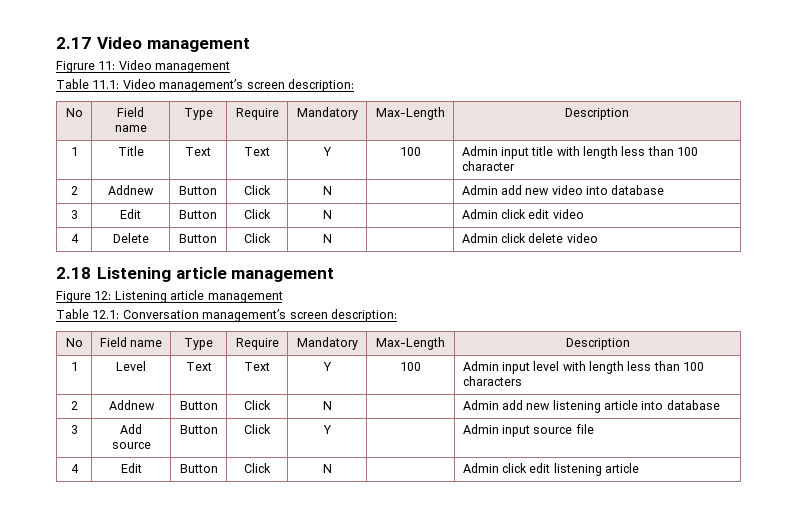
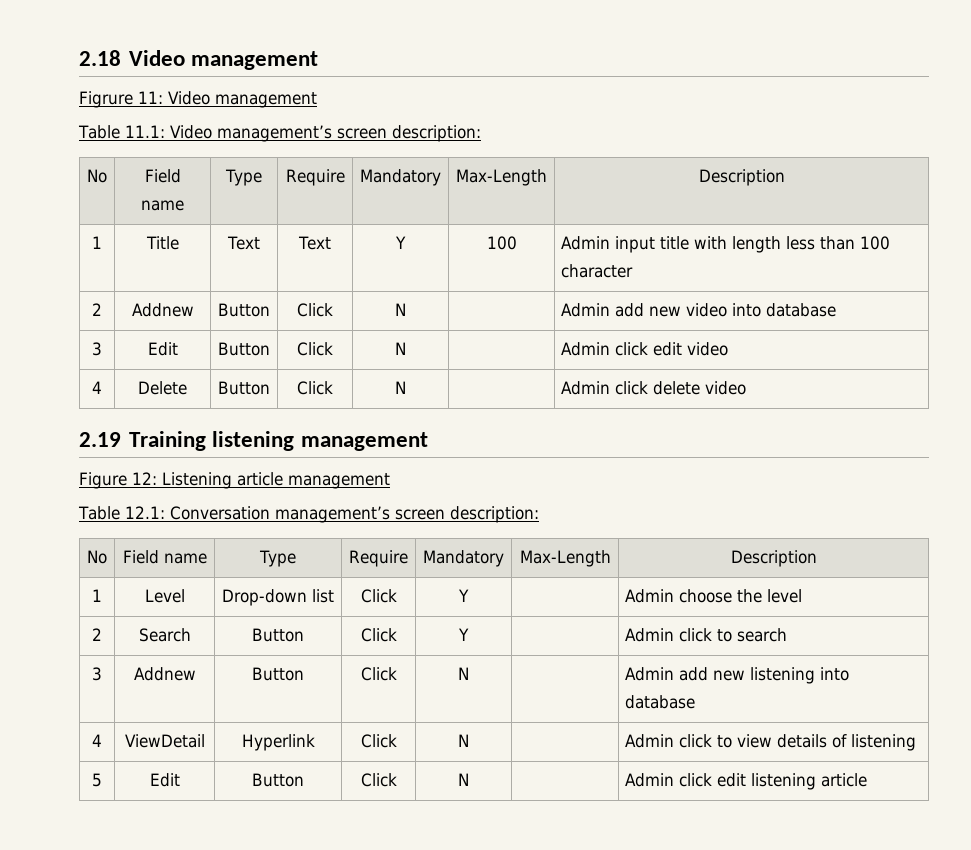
[56,37,91,49] 2.17 -> [79,50,121,66] 2.18
[56,267,227,282] 2.18 Listening article -> [79,431,295,451] 2.19 Training listening
[185,362,212,371] [244,362,270,371] [322,362,332,371] [400,362,421,371] [462,361,530,374] Text | Text | Y | 100 | Admin input -> [222,589,334,606] [360,589,397,603] [458,589,469,602] [625,589,763,603] Drop-down list | Click | Y | | Admin choose the
[562,361,705,374] [462,376,522,386] [70,401,78,410] with length less than 100 characters // 2 -> [92,628,102,641] [138,628,191,642] [252,628,304,642] [360,628,397,642] [458,628,469,641] [625,628,788,642] [92,667,102,681] // 2 | Search | Button | Click | Y | | Admin click to search // 3
[604,400,720,410] [70,425,78,434] [120,424,142,434] [111,442,151,449] [179,425,218,434] [244,424,271,434] [322,425,332,434] [462,424,594,437] [70,464,79,473] article into database // 3 | Add source | Button | Click | Y | | Admin input source file // 4 -> [820,667,850,681] [625,695,696,709] [92,734,102,747] [124,734,205,748] [241,734,315,751] [360,734,397,748] [458,734,469,747] [625,734,917,751] [92,773,102,787] into database // 4 | ViewDetail | Hyperlink | Click | N | | Admin click to view details of listening // 5

